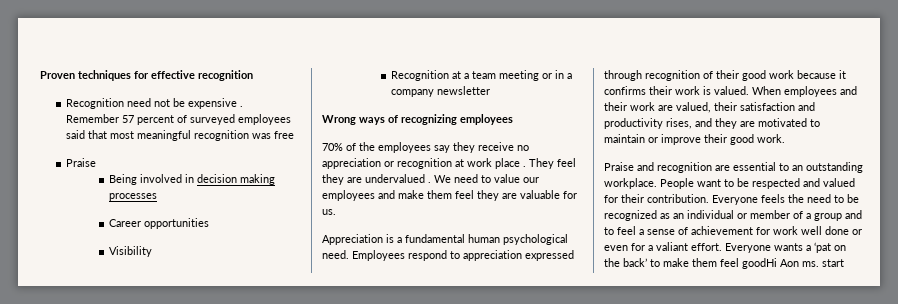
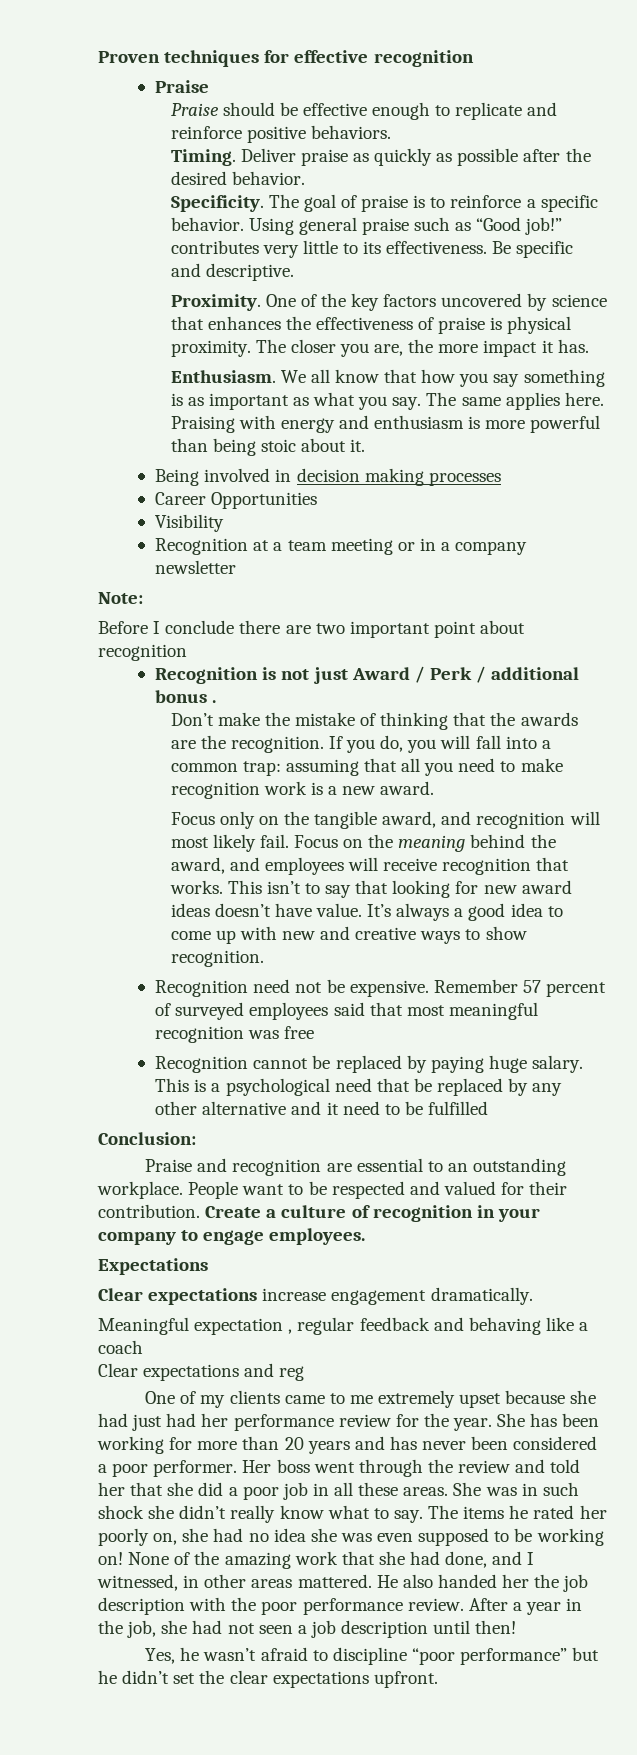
(253, 75) none -> [155,80,210,93] [170,102,558,120] [170,125,391,143] [170,148,591,166] [170,171,305,185] [170,194,598,212] [170,217,563,235] [170,240,574,258] [170,263,294,281] [170,293,607,311] [170,316,572,334] [170,339,589,357] [170,369,605,387] [170,392,604,410] [170,415,601,433] [170,438,366,456] [155,468,501,486] [155,492,318,509] [155,514,225,532] [155,538,528,555] [155,560,237,574] [98,592,143,604] [98,620,526,638] [98,644,187,661] [155,666,580,684] [155,690,217,703] [170,712,578,730] [170,735,551,753] [170,758,563,776] [170,781,435,799] [170,811,600,829] [170,834,556,852] [170,857,570,875] [169,880,572,898] [170,903,563,921] [170,926,527,944] [170,950,264,967] // Praise // Praise should be effective enough to replicate and reinforce positive behaviors. // Timing. Deliver praise as quickly as possible after the desired behavior. // Specificity. The goal of praise is to reinforce a specific behavior. Using general praise such as “Good job!” contributes very little to its effectiveness. Be specific and descriptive. // Proximity. One of the key factors uncovered by science that enhances the effectiveness of praise is physical proximity. The closer you are, the more impact it has. // Enthusiasm. We all know that how you say something is as important as what you say. The same applies here. Praising with energy and enthusiasm is more powerful than being stoic about it. // Being involved in decision making processes // Career Opportunities // Visibility // Recognition at a team meeting or in a company newsletter // Note: // Before I conclude there are two important point about recognition // Recognition is not just Award / Perk / additional bonus . // Don’t make the mistake of thinking that the awards are the recognition. If you do, you will fall into a common trap: assuming that all you need to make recognition work is a new award. // Focus only on the tangible award, and recognition will most likely fail. Focus on the meaning behind the award, and employees will receive recognition that works. This isn’t to say that looking for new award ideas doesn’t have value. It’s always a good idea to come up with new and creative ways to show recognition.
[188,98,244,109] expensive . -> [349,980,429,997] expensive.
[66,158,97,167] [109,174,276,185] [109,193,158,201] [109,218,210,229] [109,246,153,257] [391,70,573,81] [391,86,491,97] [322,114,513,125] [322,142,529,153] [322,158,576,169] [322,174,539,185] [322,190,577,201] [322,209,336,215] [322,234,568,245] [322,250,574,261] [604,70,846,81] [604,86,857,97] [604,102,815,113] [604,118,820,129] [604,134,785,145] Praise // Being involved in decision making processes // Career opportunities // Visibility // Recognition at a team meeting or in a company newsletter // Wrong ways of recognizing employees // 70% of the employees say they receive no appreciation or recognition at work place . They feel they are undervalued . We need to value our employees and make them feel they are valuable for us. // Appreciation is a fundamental human psychological need. Employees respond to appreciation expressed through recognition of their good work because it confirms their work is valued. When employees and their work are valued, their satisfaction and productivity rises, and they are motivated to maintain or improve their good work. -> [155,1055,584,1073] [155,1078,563,1096] [155,1101,489,1115] [98,1132,196,1145] Recognition cannot be replaced by paying huge salary. This is a psychological need that be replaced by any other alternative and it need to be fulfilled // Conclusion:
[712,194,859,205] [604,210,862,221] [604,226,862,235] [604,242,846,253] [604,258,844,269] Everyone feels the need to be recognized as an individual or member of a group and to feel a sense of achievement for work well done or even for a valiant effort. Everyone wants a ‘pat on the back’ to make them feel goodHi Aon ms. start -> [205,1205,540,1222] [98,1228,366,1245] [98,1258,208,1275] [98,1287,533,1305] [98,1317,589,1335] [98,1340,143,1354] [98,1363,305,1381] [145,1390,597,1408] [98,1413,600,1431] [97,1436,598,1454] [98,1459,581,1477] [98,1482,579,1500] [98,1505,607,1523] [98,1528,604,1546] [98,1551,535,1569] [97,1574,589,1592] [98,1597,583,1615] [98,1620,517,1638] [145,1647,600,1665] [98,1670,438,1688] Create a culture of recognition in your company to engage employees. // Expectations // Clear expectations increase engagement dramatically. // Meaningful expectation , regular feedback and behaving like a coach // Clear expectations and reg // One of my clients came to me extremely upset because she had just had her performance review for the year. She has been working for more than 20 years and has never been considered a poor performer. Her boss went through the review and told her that she did a poor job in all these areas. She was in such shock she didn’t really know what to say. The items he rated her poorly on, she had no idea she was even supposed to be working on! None of the amazing work that she had done, and I witnessed, in other areas mattered. He also handed her the job description with the poor performance review. After a year in the job, she had not seen a job description until then! // Yes, he wasn’t afraid to discipline “poor performance” but he didn’t set the clear expectations upfront.

